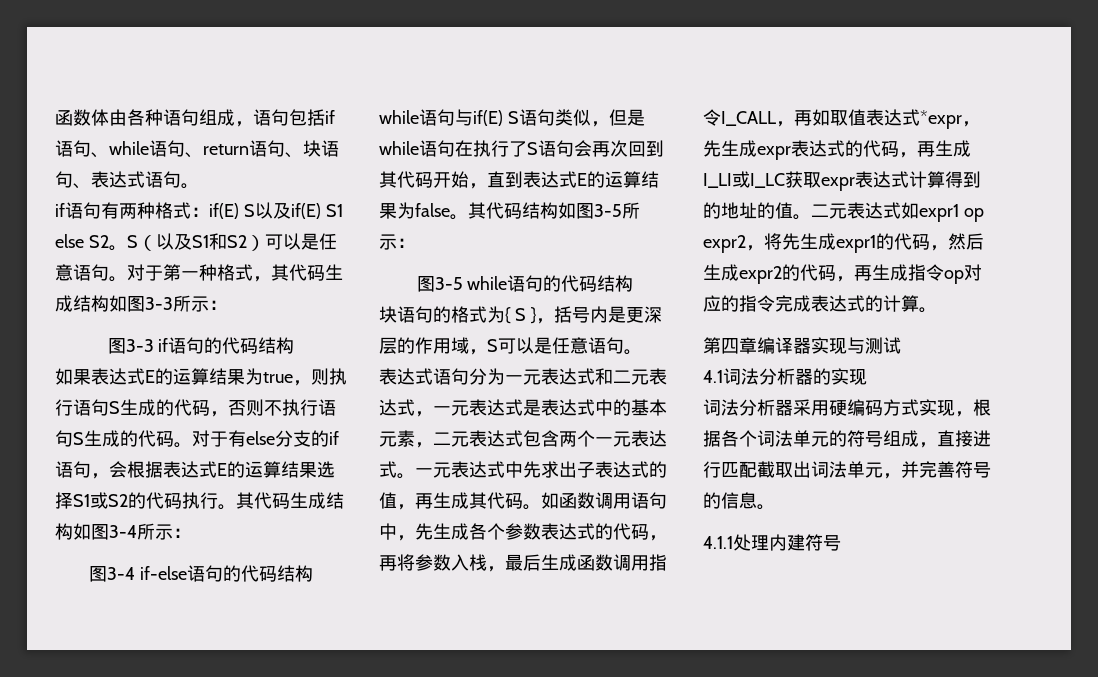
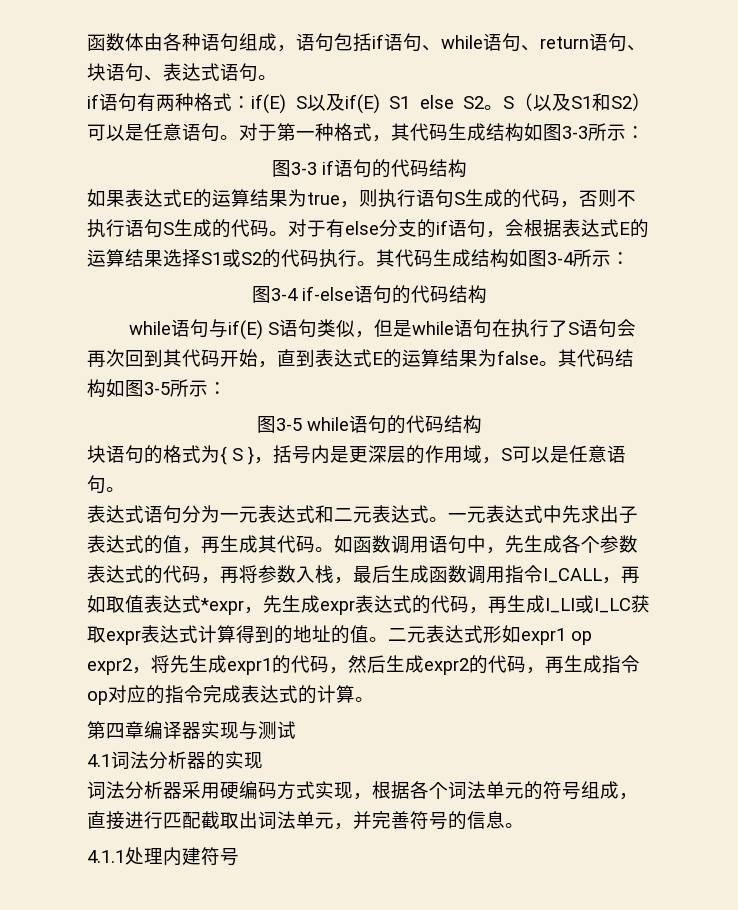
[415,399,667,417] [379,430,667,448] [379,461,397,478] ，一元表达式是表达式中的基本元素，二元表达式包含两个一元表达式 -> (429, 514) none
(901, 210) none -> [483,625,502,643] 形

